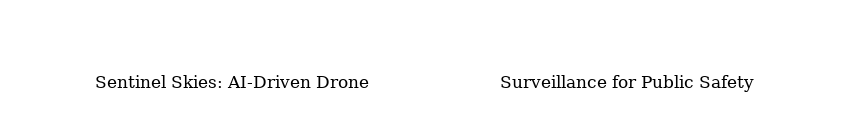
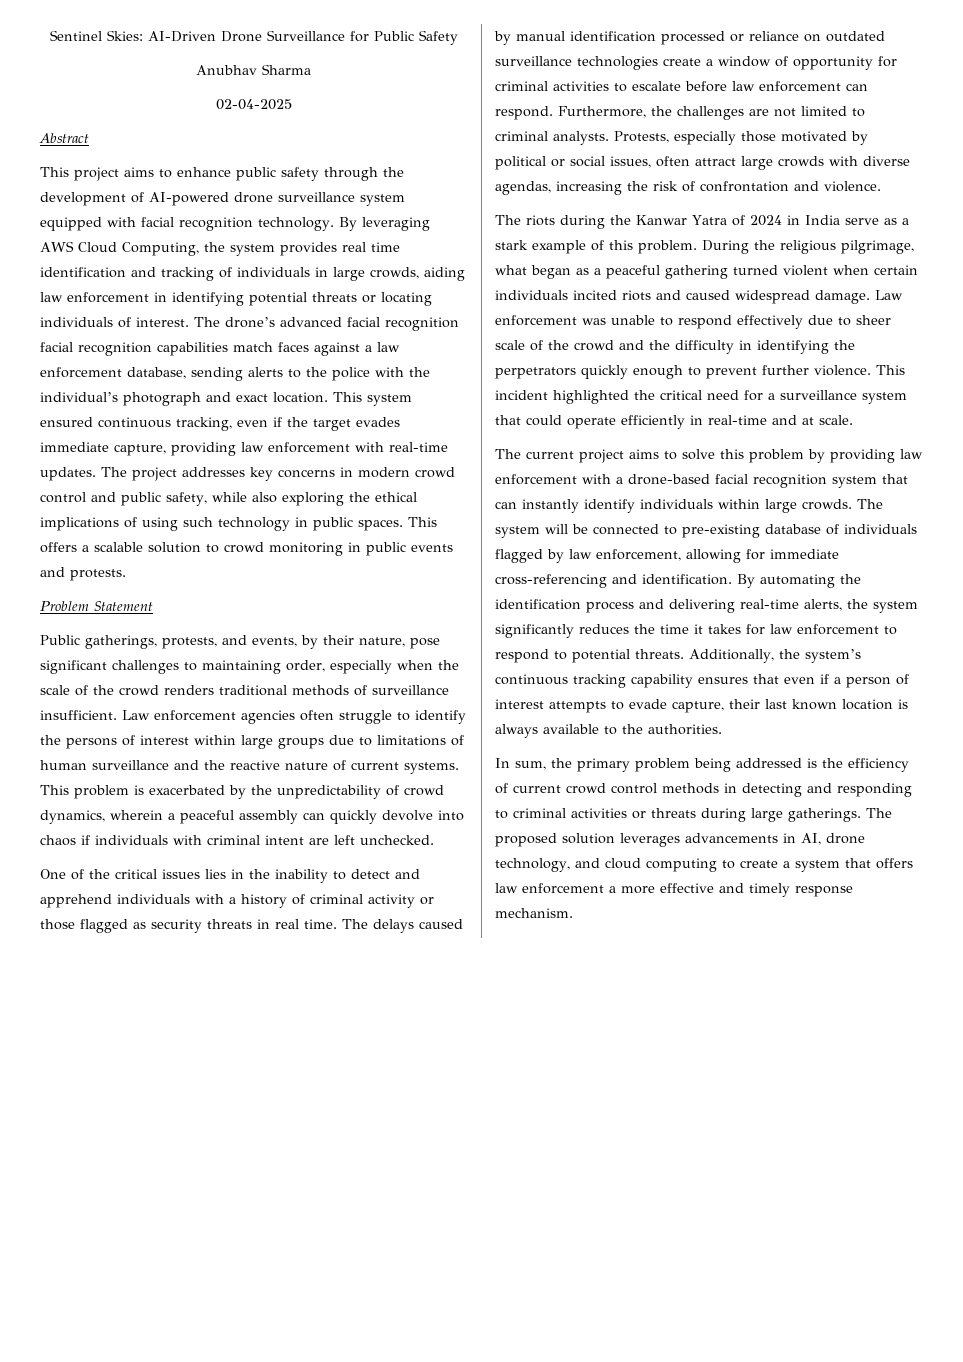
(754, 83) none -> [196,64,311,75] [215,99,292,110] [39,133,89,143] [40,167,404,181] [40,192,405,206] [40,217,430,231] [40,241,400,256] [40,267,465,281] [40,292,432,306] [40,317,459,331] [40,342,400,356] [40,367,430,381] [40,392,412,406] [40,417,400,431] [40,442,448,456] [40,467,455,481] [40,492,417,506] [40,517,437,531] [40,542,453,556] [40,567,126,581] [40,601,153,611] [40,635,440,649] [40,660,459,674] [40,685,449,696] [40,710,466,724] [40,735,464,749] [40,760,459,774] [40,785,444,799] [40,810,464,824] [40,835,434,846] [40,869,420,883] [40,894,434,908] [40,919,463,933] [494,31,885,45] [495,56,897,70] [495,81,868,92] [495,106,865,120] [495,131,868,145] [495,156,910,170] [495,181,881,195] [495,215,909,229] [495,240,914,254] [495,265,918,279] [495,290,903,304] [495,315,891,329] [495,340,855,354] [495,365,905,379] [495,390,907,404] [495,415,853,429] [495,449,923,463] [495,474,908,488] [495,499,883,513] [495,524,917,538] [495,549,839,563] [495,574,861,588] [495,599,918,613] [495,624,897,638] [495,649,861,663] [495,674,909,688] [495,699,908,713] [495,724,722,738] [495,758,909,772] [495,783,912,797] [495,808,892,822] [495,833,865,847] [495,858,913,872] [495,883,853,897] [495,908,573,918] // Anubhav Sharma // 02-04-2025 // Abstract // This project aims to enhance public safety through the development of AI-powered drone surveillance system equipped with facial recognition technology. By leveraging AWS Cloud Computing, the system provides real time identification and tracking of individuals in large crowds, aiding law enforcement in identifying potential threats or locating individuals of interest. The drone’s advanced facial recognition facial recognition capabilities match faces against a law enforcement database, sending alerts to the police with the individual’s photograph and exact location. This system ensured continuous tracking, even if the target evades immediate capture, providing law enforcement with real-time updates. The project addresses key concerns in modern crowd control and public safety, while also exploring the ethical implications of using such technology in public spaces. This offers a scalable solution to crowd monitoring in public events and protests. // Problem Statement // Public gatherings, protests, and events, by their nature, pose significant challenges to maintaining order, especially when the scale of the crowd renders traditional methods of surveillance insufficient. Law enforcement agencies often struggle to identify the persons of interest within large groups due to limitations of human surveillance and the reactive nature of current systems. This problem is exacerbated by the unpredictability of crowd dynamics, wherein a peaceful assembly can quickly devolve into chaos if individuals with criminal intent are left unchecked. // One of the critical issues lies in the inability to detect and apprehend individuals with a history of criminal activity or those flagged as security threats in real time. The delays caused by manual identification processed or reliance on outdated surveillance technologies create a window of opportunity for criminal activities to escalate before law enforcement can respond. Furthermore, the challenges are not limited to criminal analysts. Protests, especially those motivated by political or social issues, often attract large crowds with diverse agendas, increasing the risk of confrontation and violence. // The riots during the Kanwar Yatra of 2024 in India serve as a stark example of this problem. During the religious pilgrimage, what began as a peaceful gathering turned violent when certain individuals incited riots and caused widespread damage. Law enforcement was unable to respond effectively due to sheer scale of the crowd and the difficulty in identifying the perpetrators quickly enough to prevent further violence. This incident highlighted the critical need for a surveillance system that could operate efficiently in real-time and at scale. // The current project aims to solve this problem by providing law enforcement with a drone-based facial recognition system that can instantly identify individuals within large crowds. The system will be connected to pre-existing database of individuals flagged by law enforcement, allowing for immediate cross-referencing and identification. By automating the identification process and delivering real-time alerts, the system significantly reduces the time it takes for law enforcement to respond to potential threats. Additionally, the system’s continuous tracking capability ensures that even if a person of interest attempts to evade capture, their last known location is always available to the authorities. // In sum, the primary problem being addressed is the efficiency of current crowd control methods in detecting and responding to criminal activities or threats during large gatherings. The proposed solution leverages advancements in AI, drone technology, and cloud computing to create a system that offers law enforcement a more effective and timely response mechanism.

